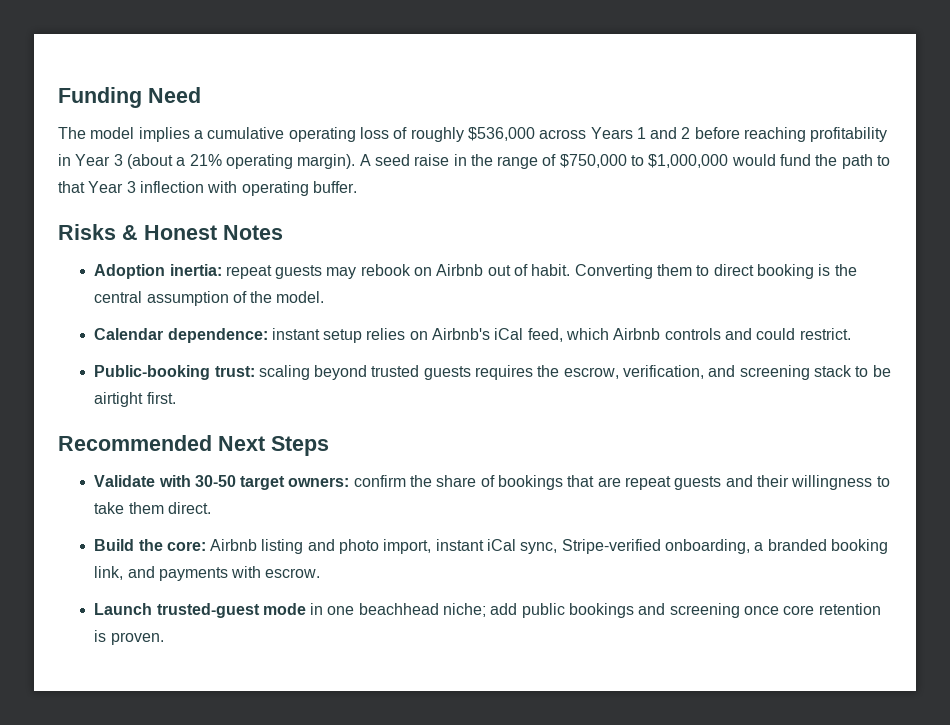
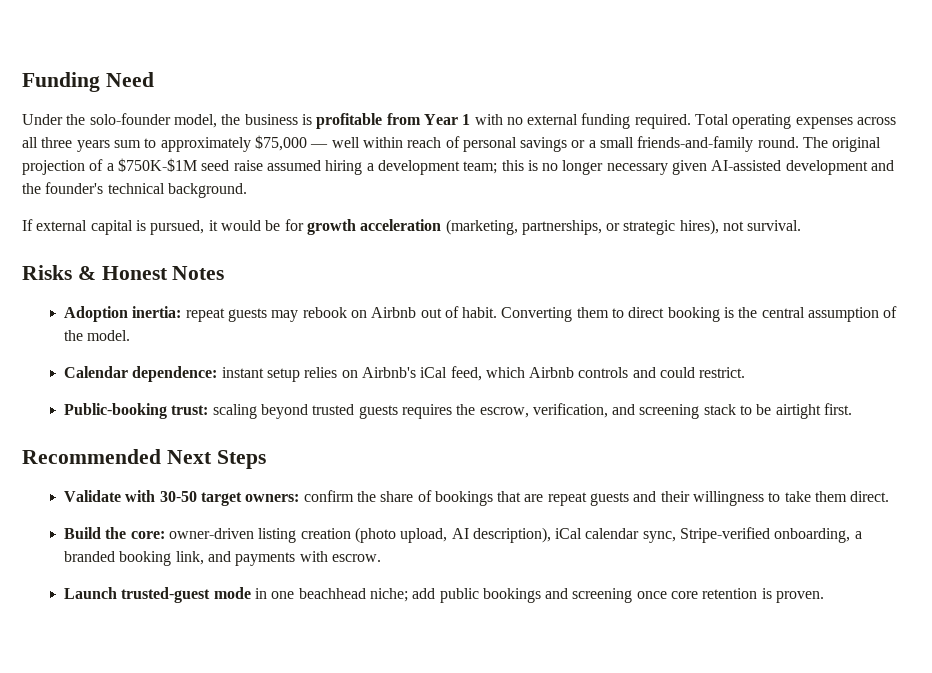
[58,127,888,142] [58,154,891,169] [58,181,357,196] The model implies a cumulative operating loss of roughly $536,000 across Years 1 and 2 before reaching profitability in Year 3 (about a 21% operating margin). A seed raise in the range of $750,000 to $1,000,000 would fund the path to that Year 3 inflection with operating buffer. -> [22,113,897,129] [22,135,882,152] [22,158,895,175] [22,182,247,198] [22,219,802,235] Under the solo-founder model, the business is profitable from Year 1 with no external funding required. Total operating expenses across all three years sum to approximately $75,000 — well within reach of personal savings or a small friends-and-family round. The original projection of a $750K-$1M seed raise assumed hiring a development team; this is no longer necessary given AI-assisted development and the founder's technical background. // If external capital is pursued, it would be for growth acceleration (marketing, partnerships, or strategic hires), not survival.
[210,539,517,554] Airbnb listing and photo import, instant iCal -> [168,527,640,543] owner-driven listing creation (photo upload, AI description), iCal calendar

